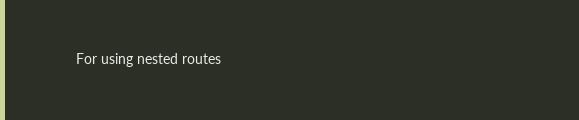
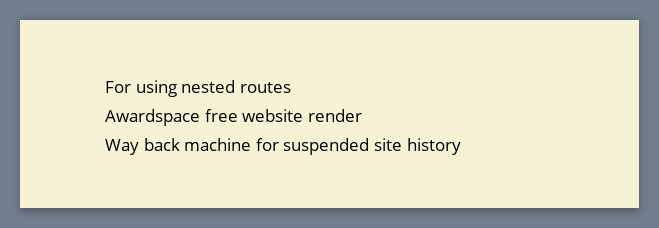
(221, 58) none -> [105,109,362,126] [105,138,461,155] // Awardspace free website render // Way back machine for suspended site history

